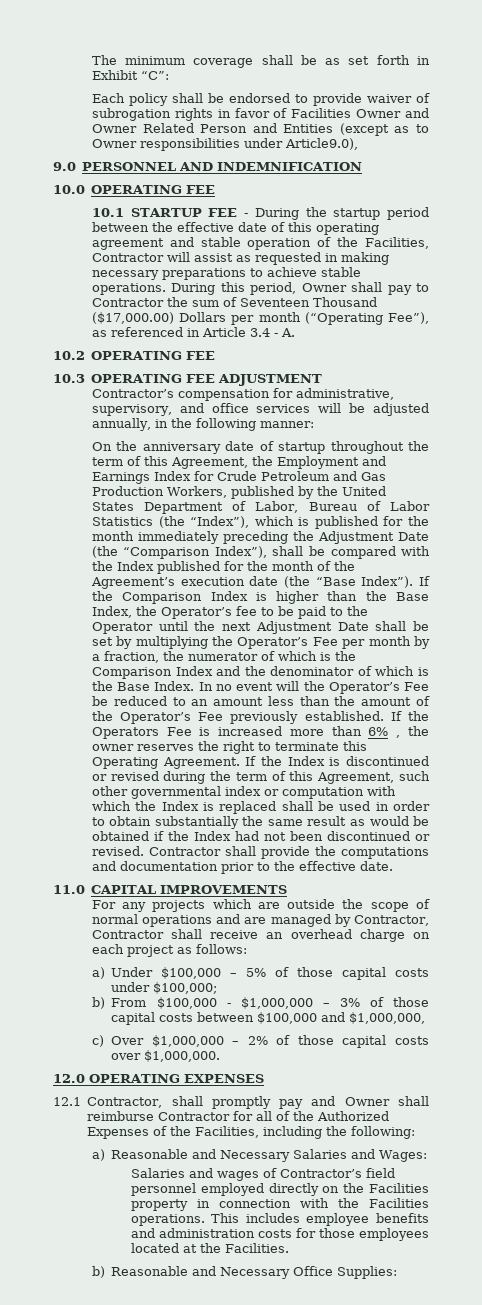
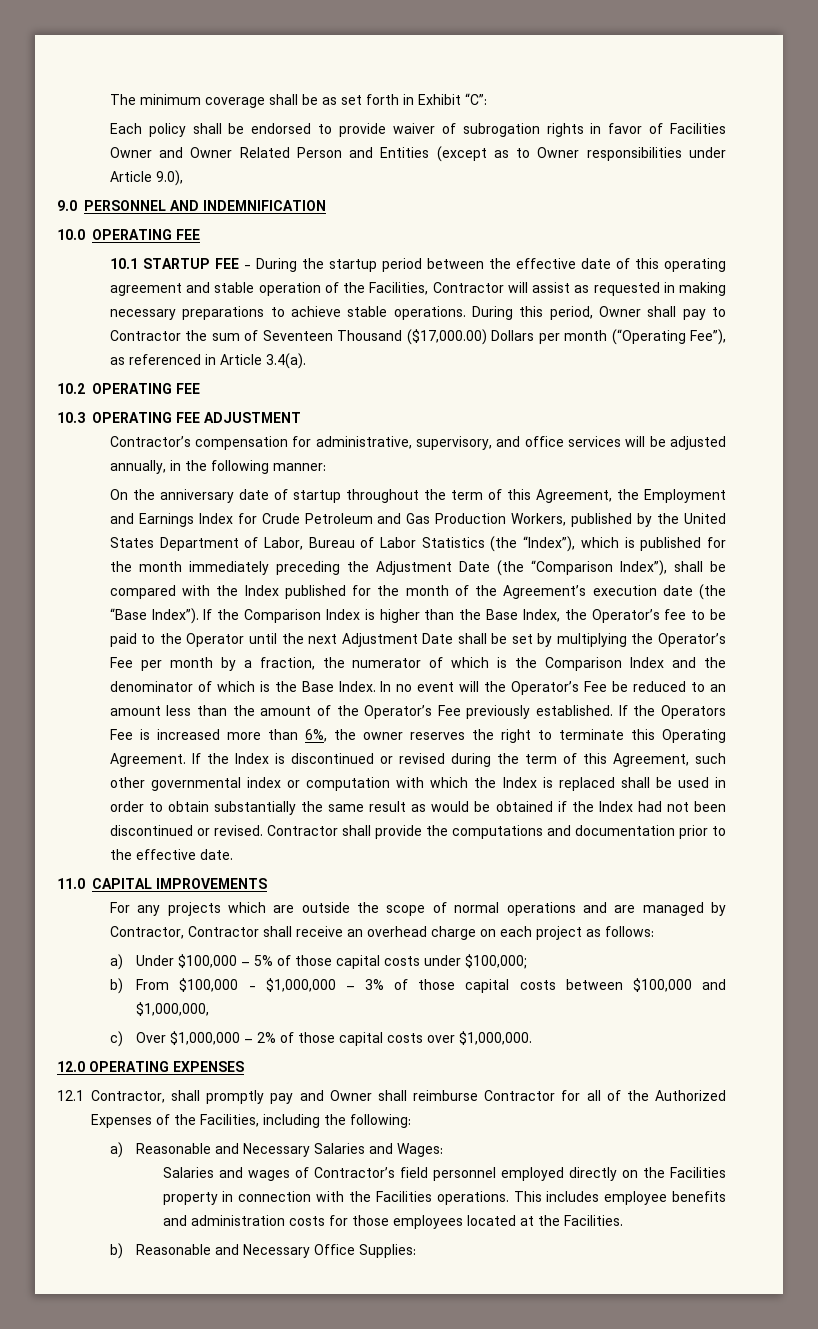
[284,138,358,150] Article9.0), -> [109,170,183,186] Article 9.0),
[249,328,295,337] 3.4 - A. -> [265,353,306,369] 3.4(a).
[368,727,401,738] 6% , -> [304,729,327,742] 6%,

